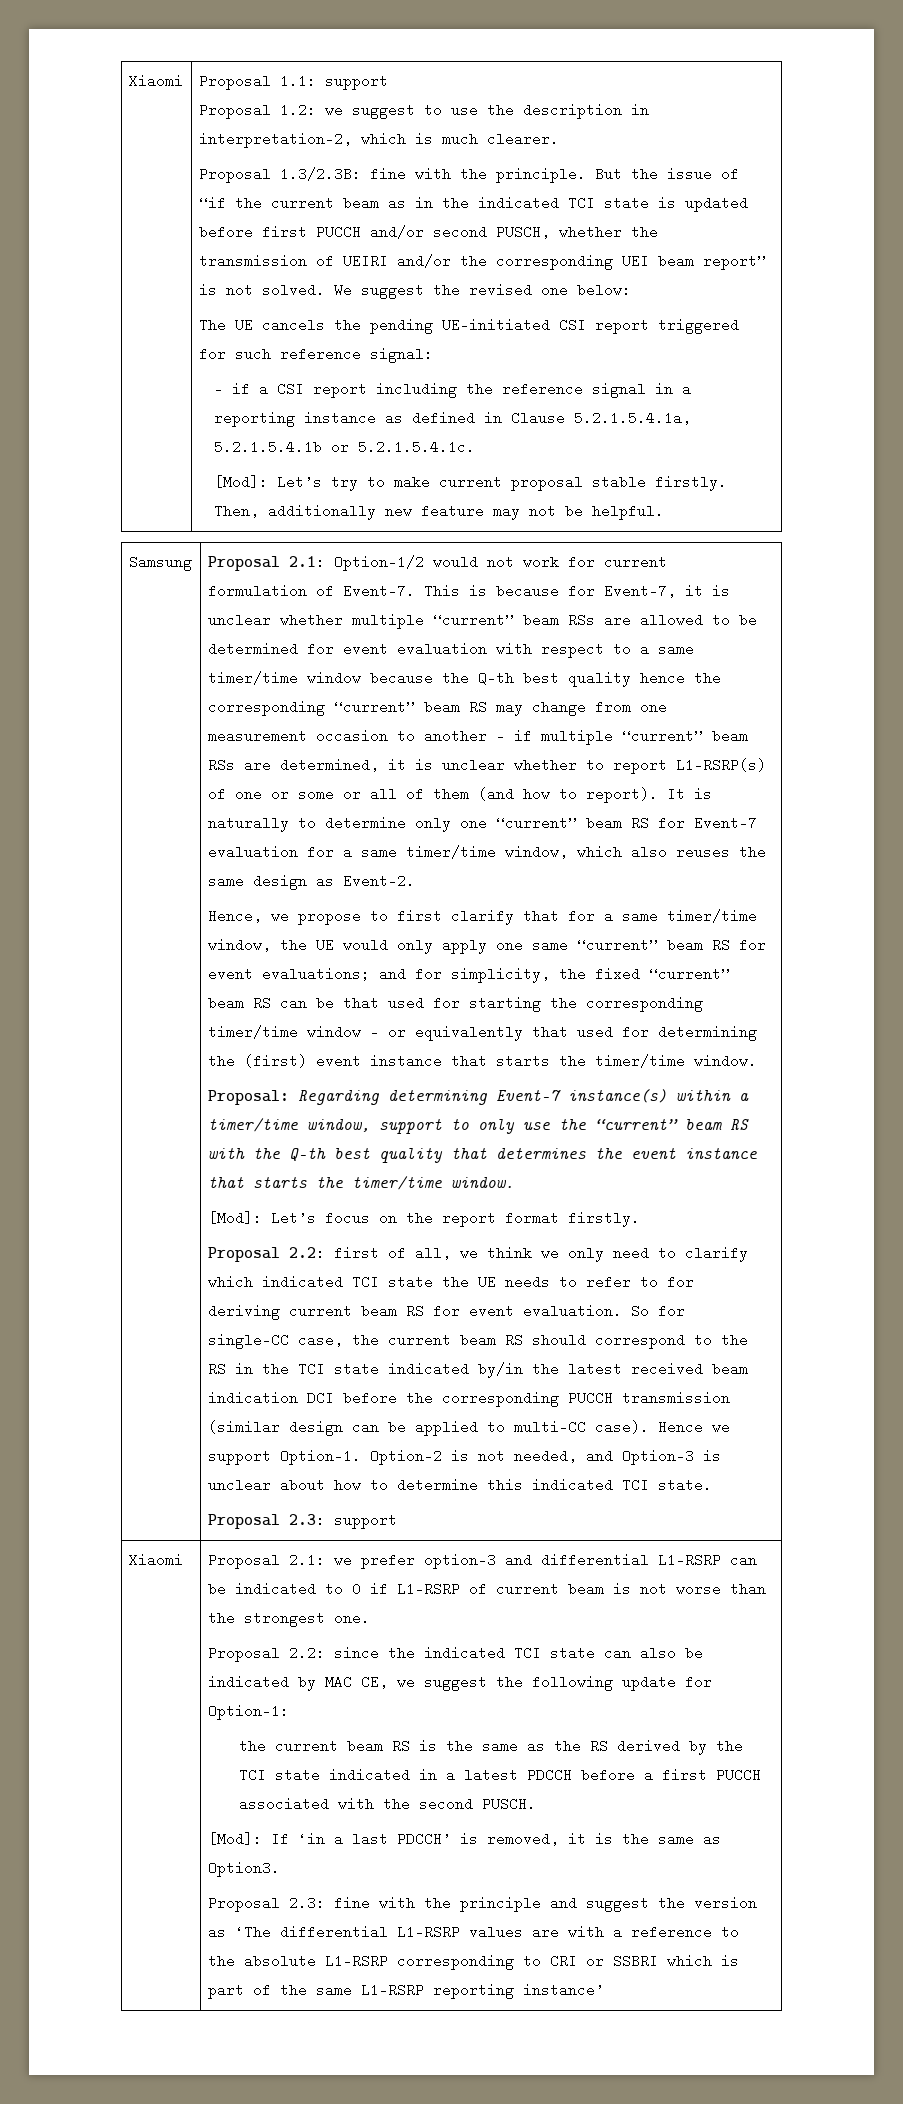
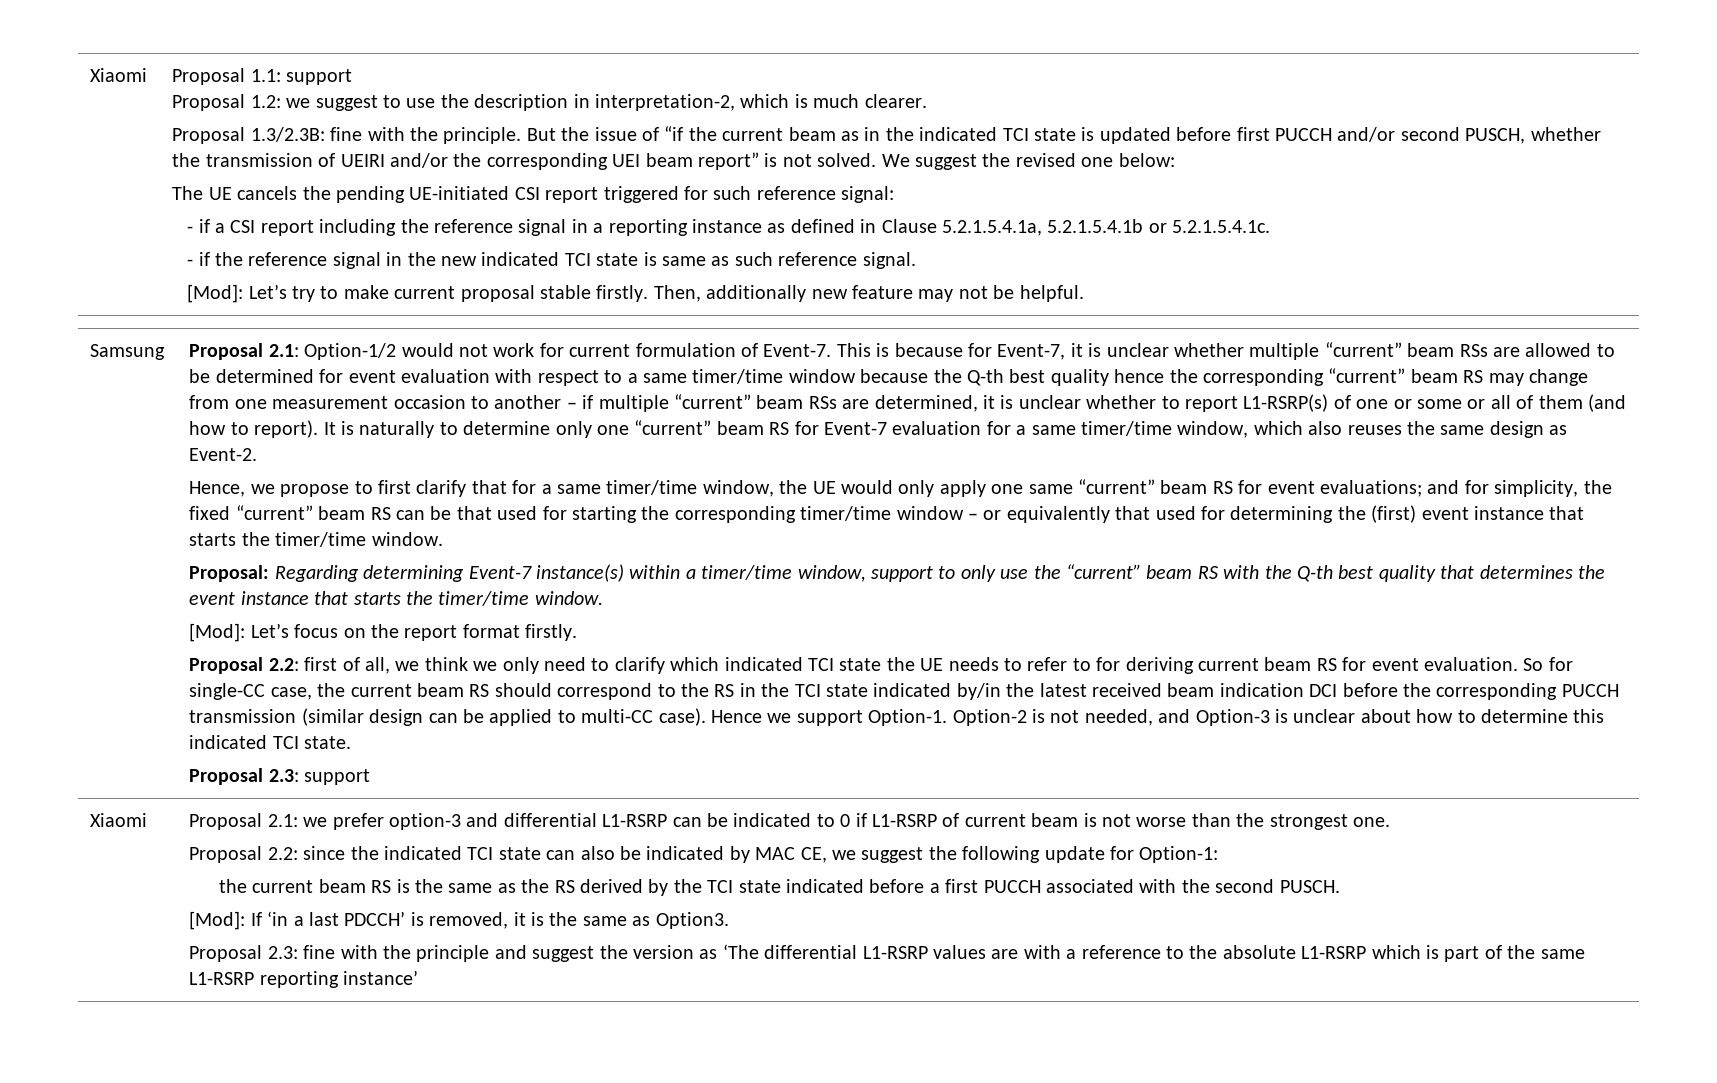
(476, 447) none -> [187,252,916,269] // - if the reference signal in the new indicated TCI state is same as such reference signal.
[419,1768,573,1782] in a latest PDCCH -> (864, 886) none
[396,1954,658,1970] corresponding to CRI or SSBRI -> (1367, 952) none

